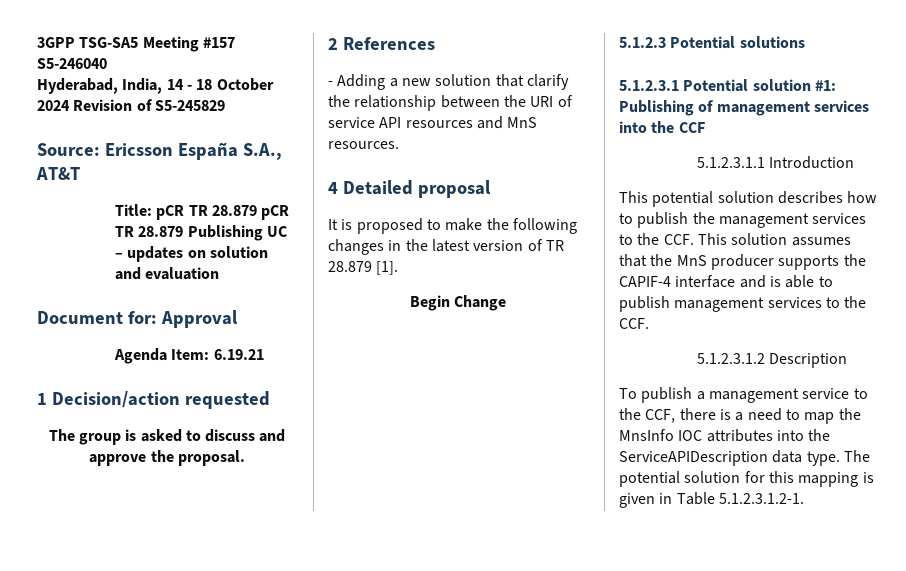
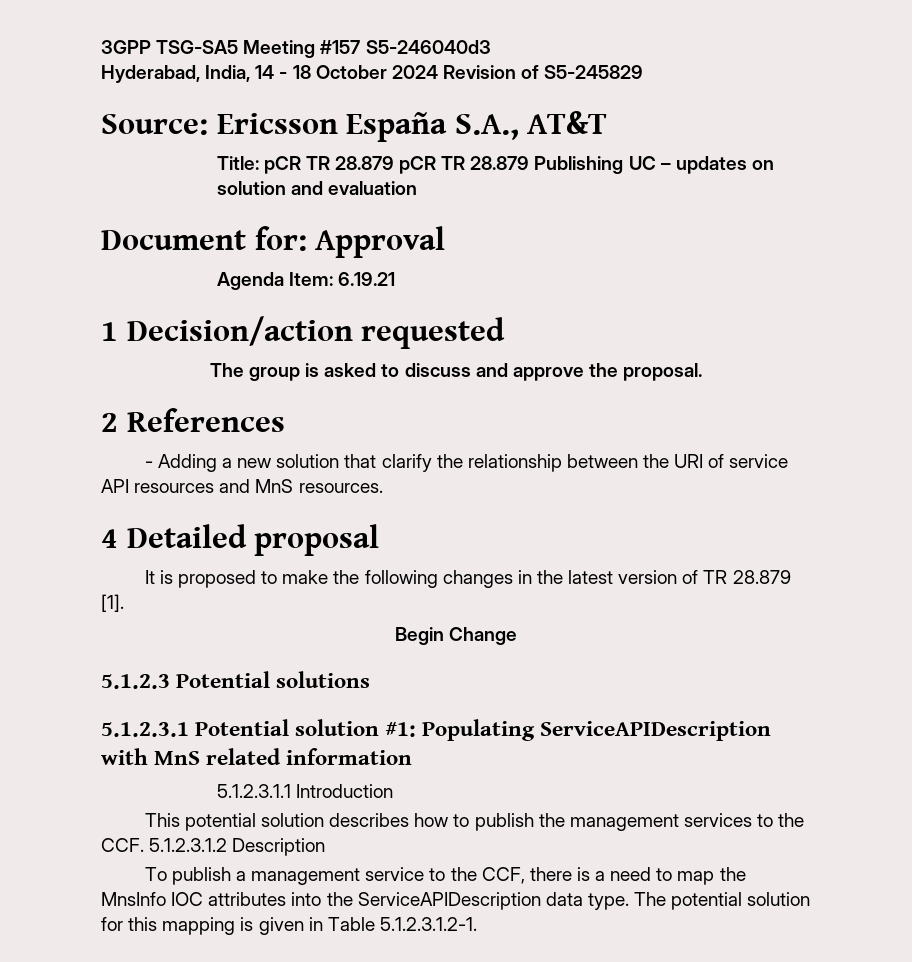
[37,58,107,69] S5-246040 -> [365,40,491,54] S5-246040d3
[619,100,869,116] [619,121,705,133] Publishing of management services into the CCF -> [422,719,772,741] [101,748,413,765] Populating ServiceAPIDescription with MnS related information
[697,233,851,246] [619,254,866,270] [619,275,833,288] [619,296,867,312] [619,318,649,329] This solution assumes that the MnS producer supports the CAPIF-4 interface and is able to publish management services to the CCF. // -> (144, 845) none

